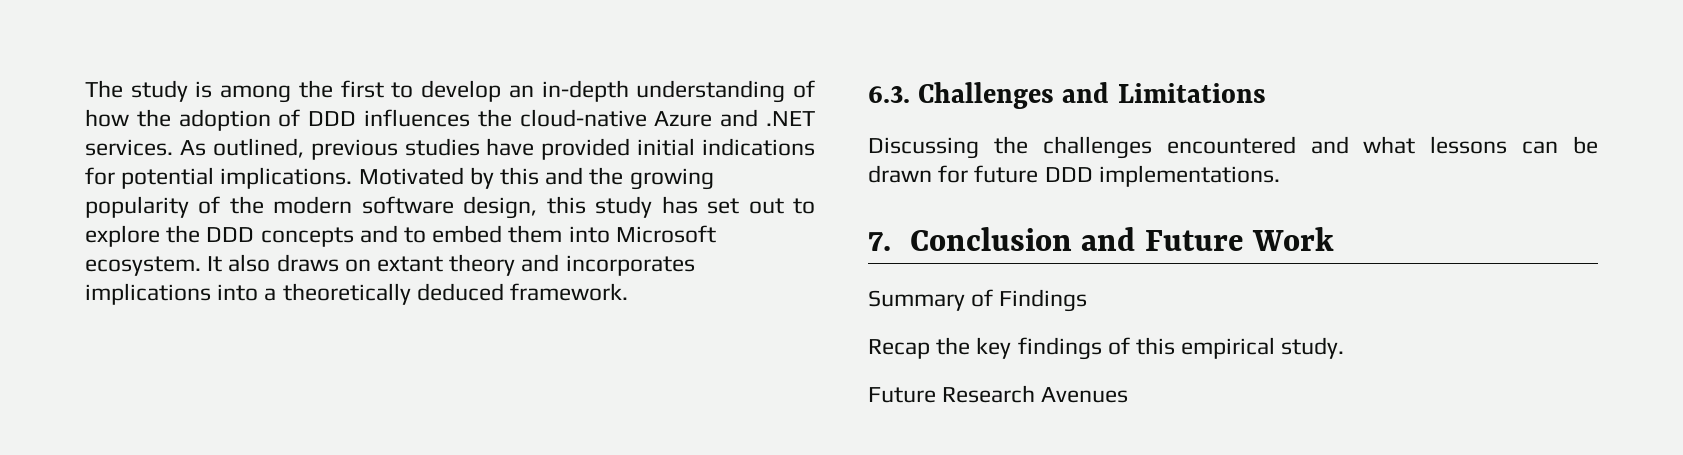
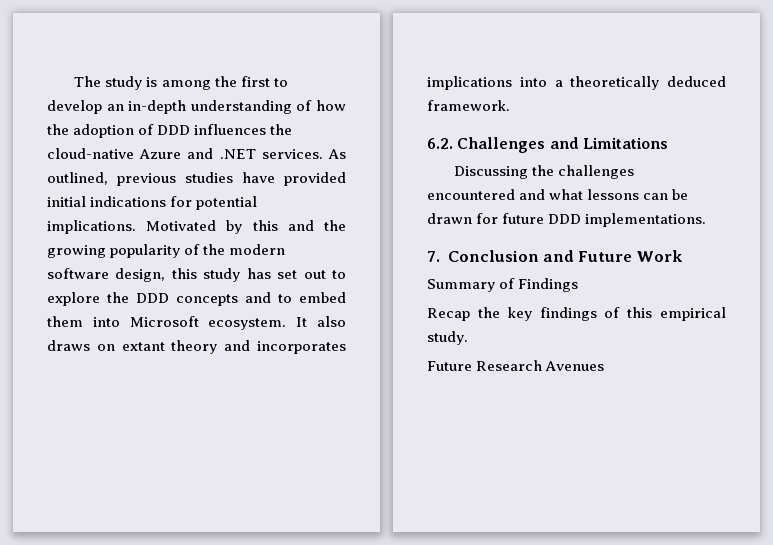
[868,86,910,103] 6.3. -> [427,138,453,149] 6.2.

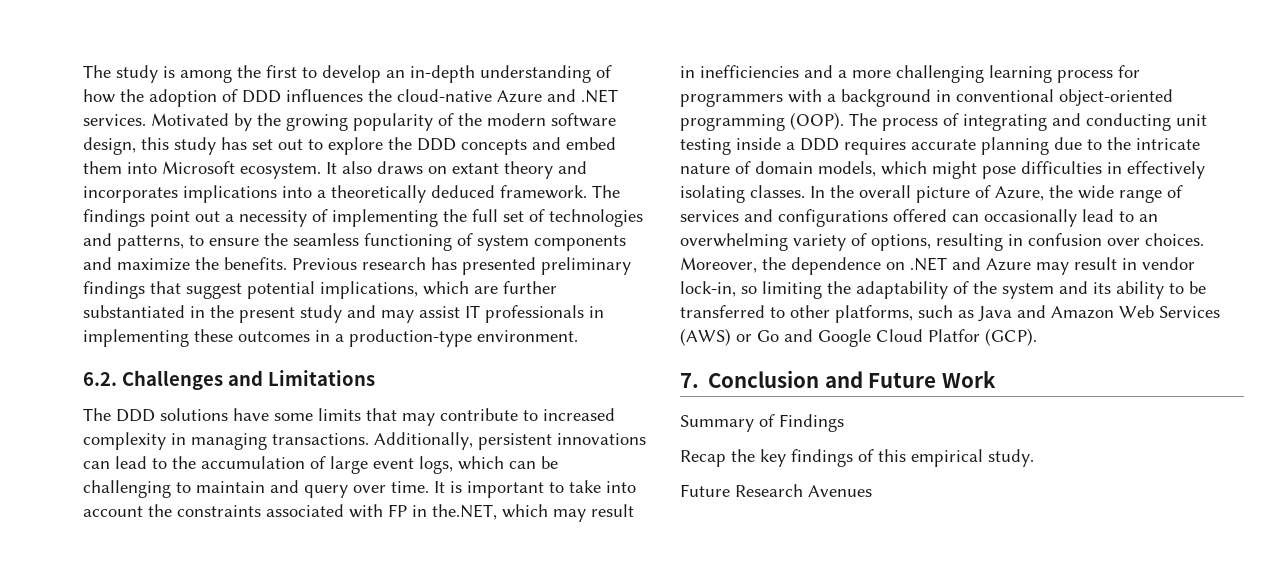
[327,149,346,159] [47,172,346,186] [47,196,258,210] [47,220,314,234] As outlined, previous studies have provided initial indications for potential implications. Motivated by this and -> [151,113,252,131] Motivated by
[278,294,292,303] to -> (561, 143) none
[427,137,668,153] [454,165,635,179] [427,189,689,200] [427,213,707,227] // 6.2. Challenges and Limitations // Discussing the challenges encountered and what lessons can be drawn for future DDD implementations. -> [592,185,620,198] [83,209,643,227] [83,233,626,251] [83,257,631,275] [83,281,557,299] [83,305,604,323] [83,329,578,347] [83,370,375,390] [83,408,615,426] [83,432,646,450] [83,456,558,474] [83,480,636,498] [83,504,634,522] [680,65,1140,83] [680,89,1173,107] [680,112,1207,131] [680,137,1200,155] [680,161,1205,179] [680,185,1183,203] [680,209,1158,227] [680,233,1204,251] [680,257,1195,275] [680,281,1206,299] [680,305,1220,323] [680,328,1037,347] The findings point out a necessity of implementing the full set of technologies and patterns, to ensure the seamless functioning of system components and maximize the benefits. Previous research has presented preliminary findings that suggest potential implications, which are further substantiated in the present study and may assist IT professionals in implementing these outcomes in a production-type environment. // 6.2. Challenges and Limitations // The DDD solutions have some limits that may contribute to increased complexity in managing transactions. Additionally, persistent innovations can lead to the accumulation of large event logs, which can be challenging to maintain and query over time. It is important to take into account the constraints associated with FP in the.NET, which may result in inefficiencies and a more challenging learning process for programmers with a background in conventional object-oriented programming (OOP). The process of integrating and conducting unit testing inside a DDD requires accurate planning due to the intricate nature of domain models, which might pose difficulties in effectively isolating classes. In the overall picture of Azure, the wide range of services and configurations offered can occasionally lead to an overwhelming variety of options, resulting in confusion over choices. Moreover, the dependence on .NET and Azure may result in vendor lock-in, so limiting the adaptability of the system and its ability to be transferred to other platforms, such as Java and Amazon Web Services (AWS) or Go and Google Cloud Platfor (GCP).

